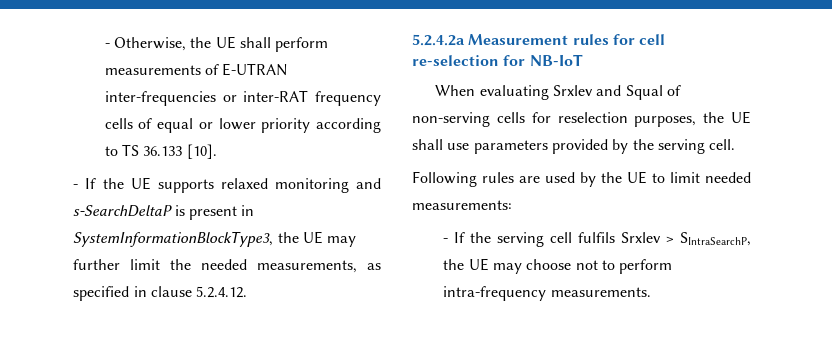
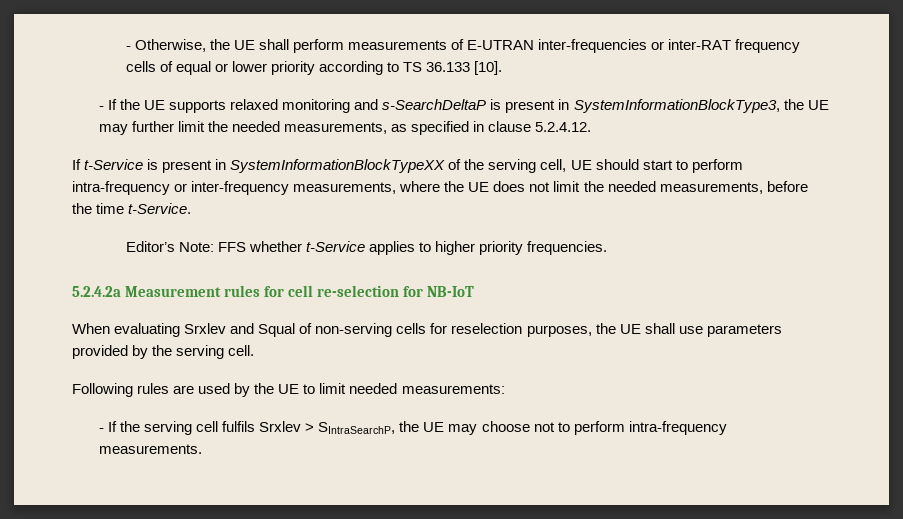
(248, 292) none -> [72,159,743,173] [72,181,808,195] [72,203,192,214] [125,241,608,255] // If t-Service is present in SystemInformationBlockTypeXX of the serving cell, UE should start to perform intra-frequency or inter-frequency measurements, where the UE does not limit the needed measurements, before the time t-Service. // Editor’s Note: FFS whether t-Service applies to higher priority frequencies.

